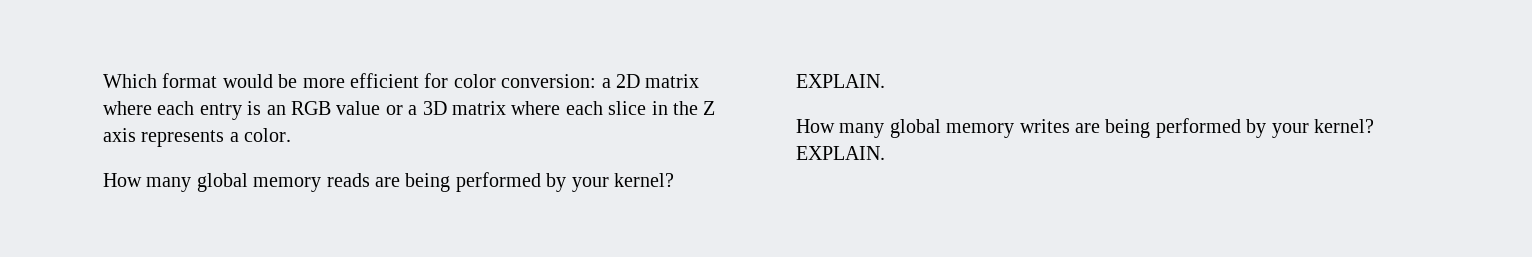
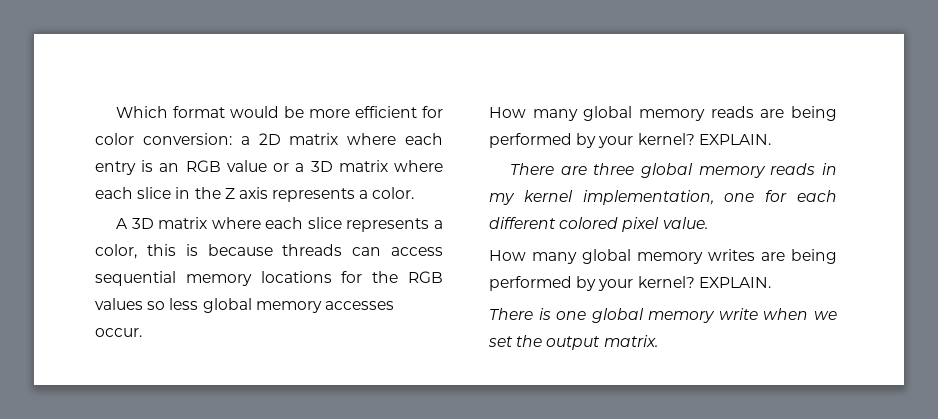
(292, 135) none -> [115,217,443,232] [95,244,443,259] [95,271,444,286] [95,298,394,313] [95,328,142,337] // A 3D matrix where each slice represents a color, this is because threads can access sequential memory locations for the RGB values so less global memory accesses occur.
(885, 81) none -> [509,163,837,178] [489,190,837,205] [489,217,708,232] // There are three global memory reads in my kernel implementation, one for each different colored pixel value.
(885, 153) none -> [489,308,837,323] [488,335,658,350] // There is one global memory write when we set the output matrix.

